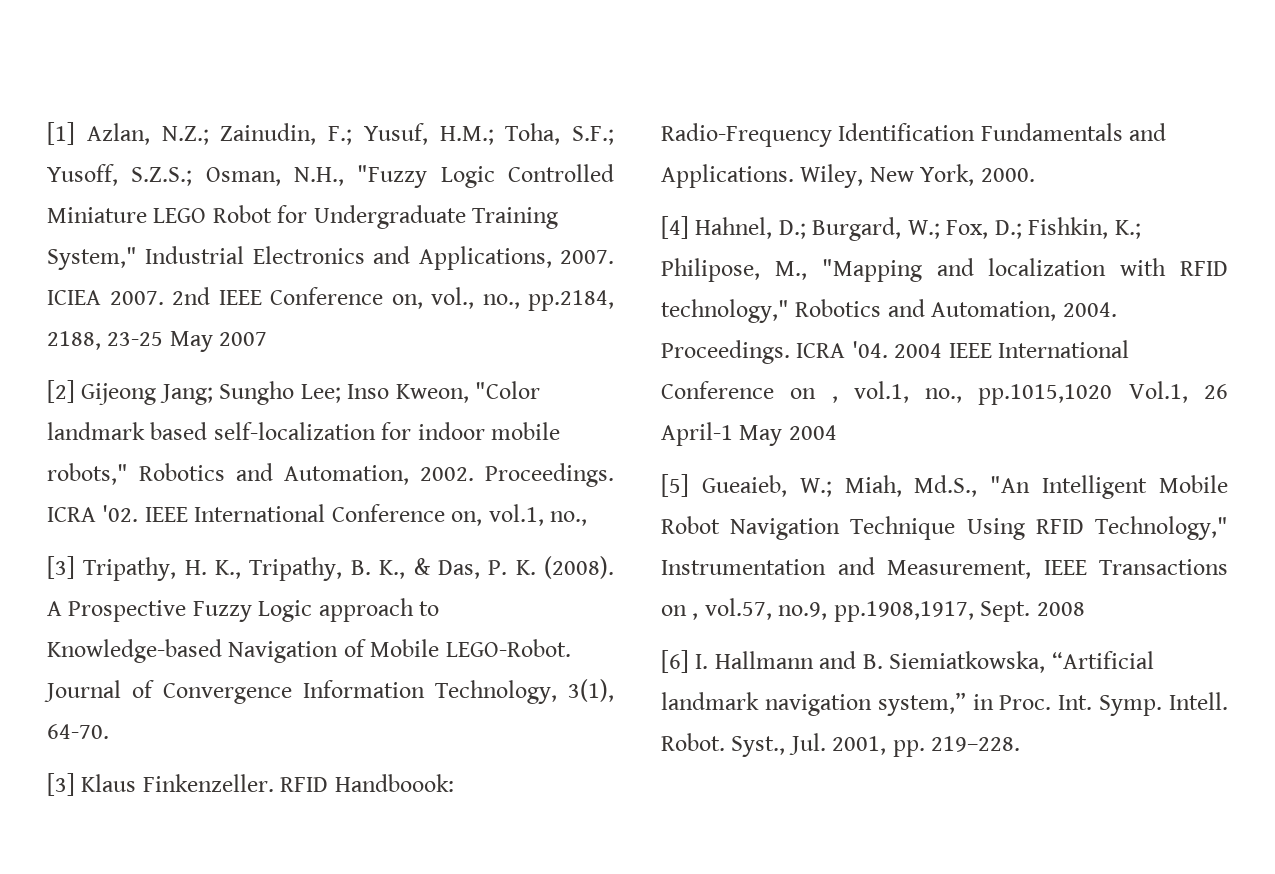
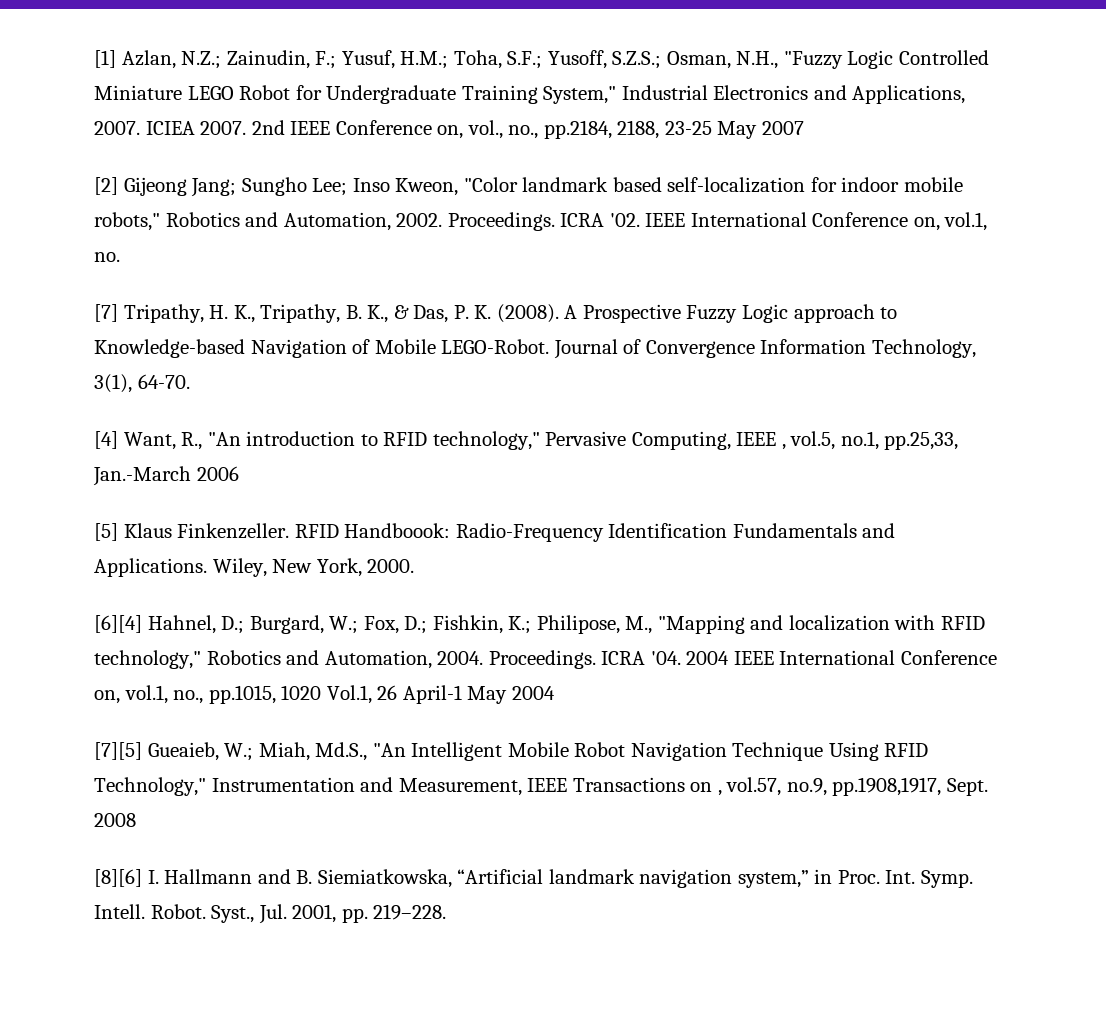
[550,511,588,526] [47,556,75,579] no., // [3] -> [94,252,120,262] [94,304,118,322] no. // [7]
[47,773,75,796] [3] -> [94,431,959,450] [93,466,239,486] [94,523,118,541] [4] Want, R., "An introduction to RFID technology," Pervasive Computing, IEEE , vol.5, no.1, pp.25,33, Jan.-March 2006 // [5]
[661,216,689,239] [4] -> [94,615,142,633] [6][4]
[790,381,1113,405] on , vol.1, no., pp.1015,1020 -> [94,685,322,704] on, vol.1, no., pp.1015, 1020
[661,474,689,497] [5] -> [94,742,142,760] [7][5]
[661,650,689,673] [6] -> [94,869,142,887] [8][6]

